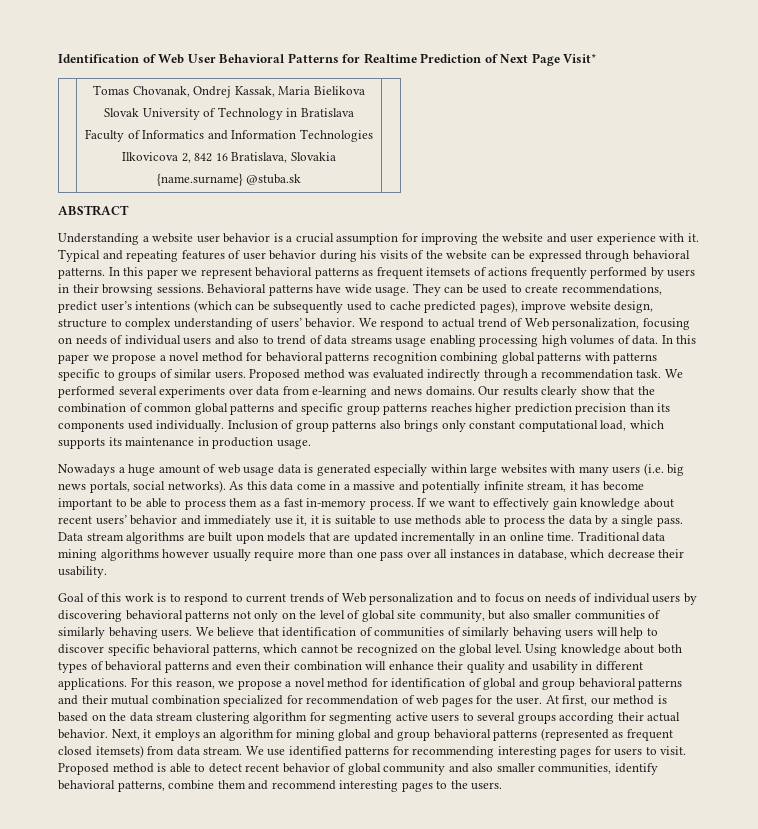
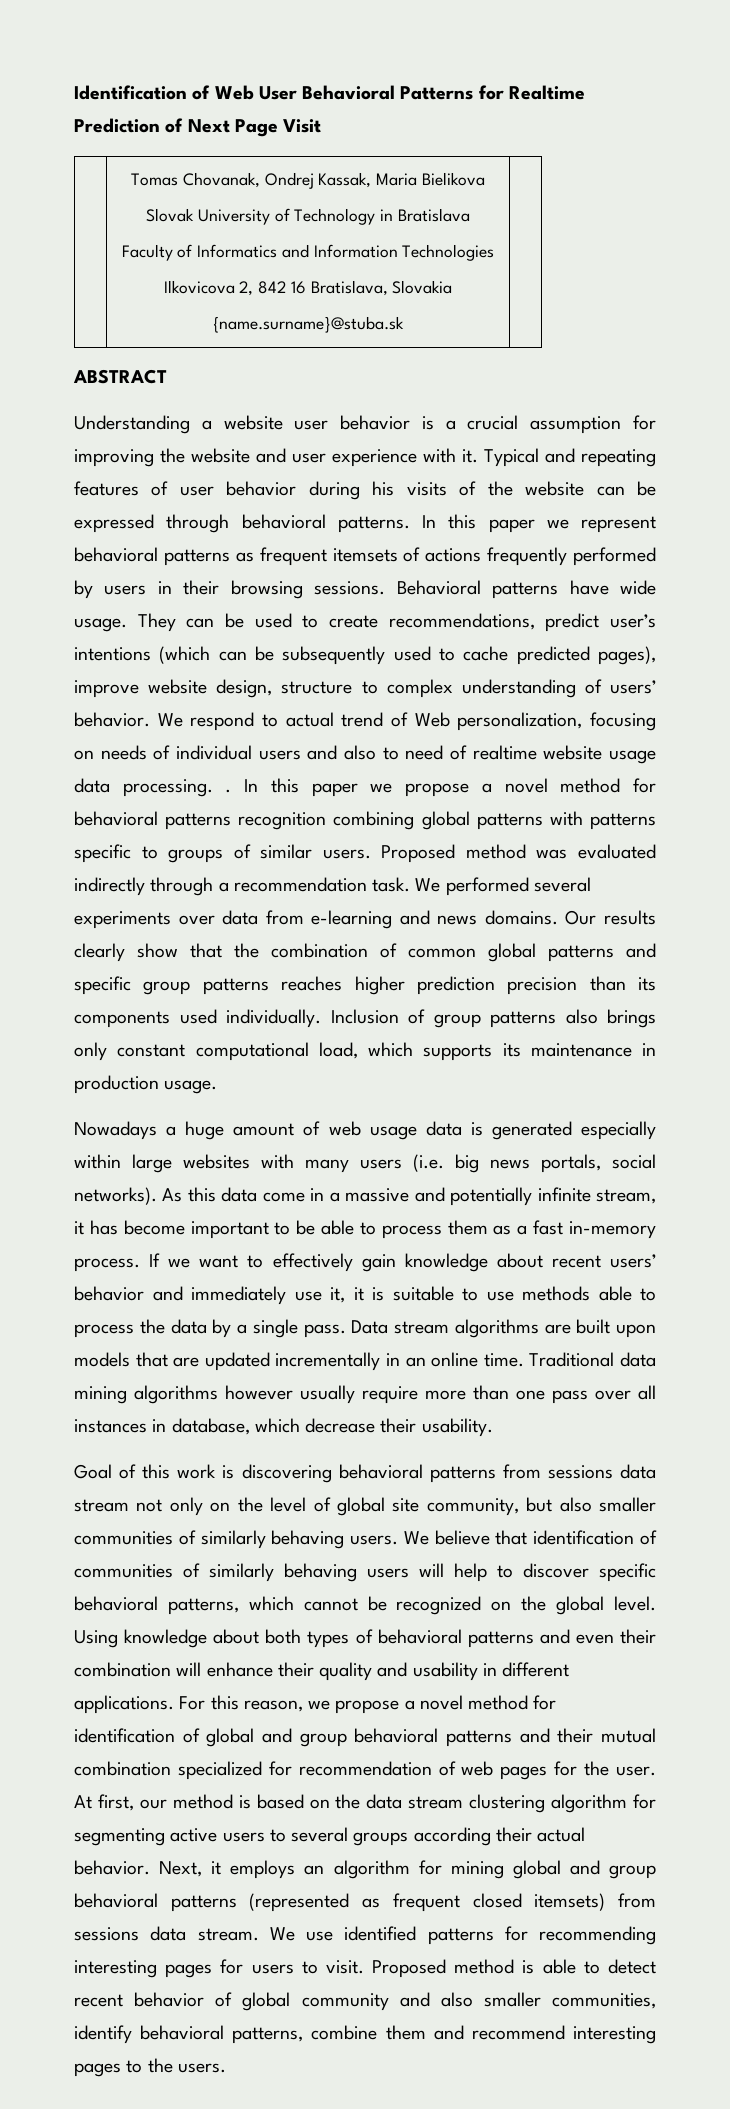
[563,54,598,63] Visit* -> [283,119,322,133] Visit
[156,173,302,186] {name.surname} @stuba.sk -> [213,316,404,333] {name.surname}@stuba.sk
[277,335,659,347] trend of data streams usage enabling processing high volumes of data. -> [405,745,656,764] [74,778,232,797] need of realtime website usage data processing. .
[169,593,697,605] [58,610,230,622] to respond to current trends of Web personalization and to focus on needs of individual users by discovering behavioral patterns -> [241,1464,657,1483] [74,1499,129,1512] discovering behavioral patterns from sessions data stream
(175, 750) none -> [74,1927,139,1941] sessions

